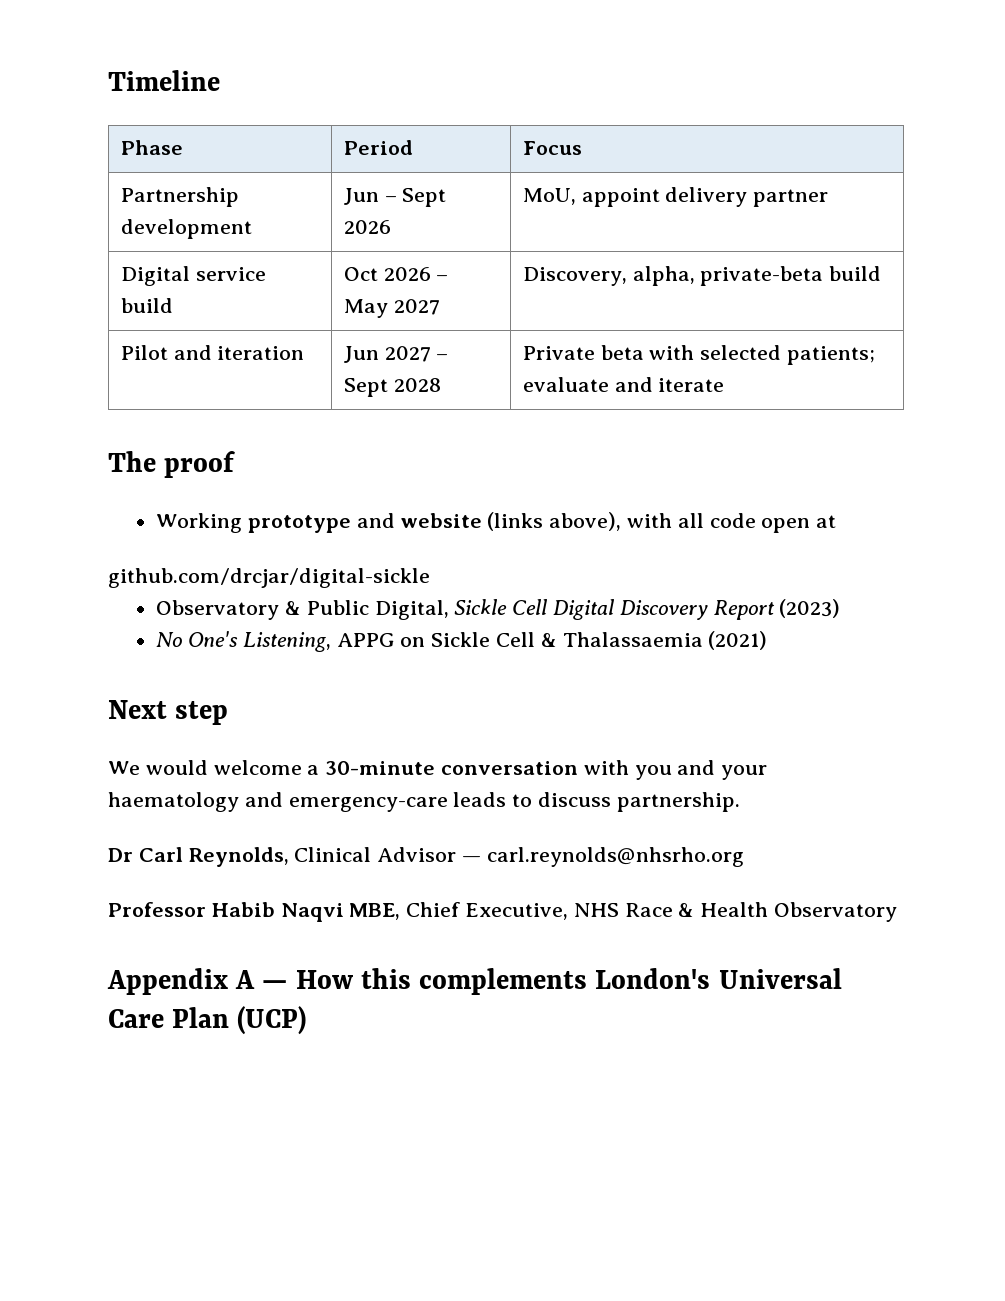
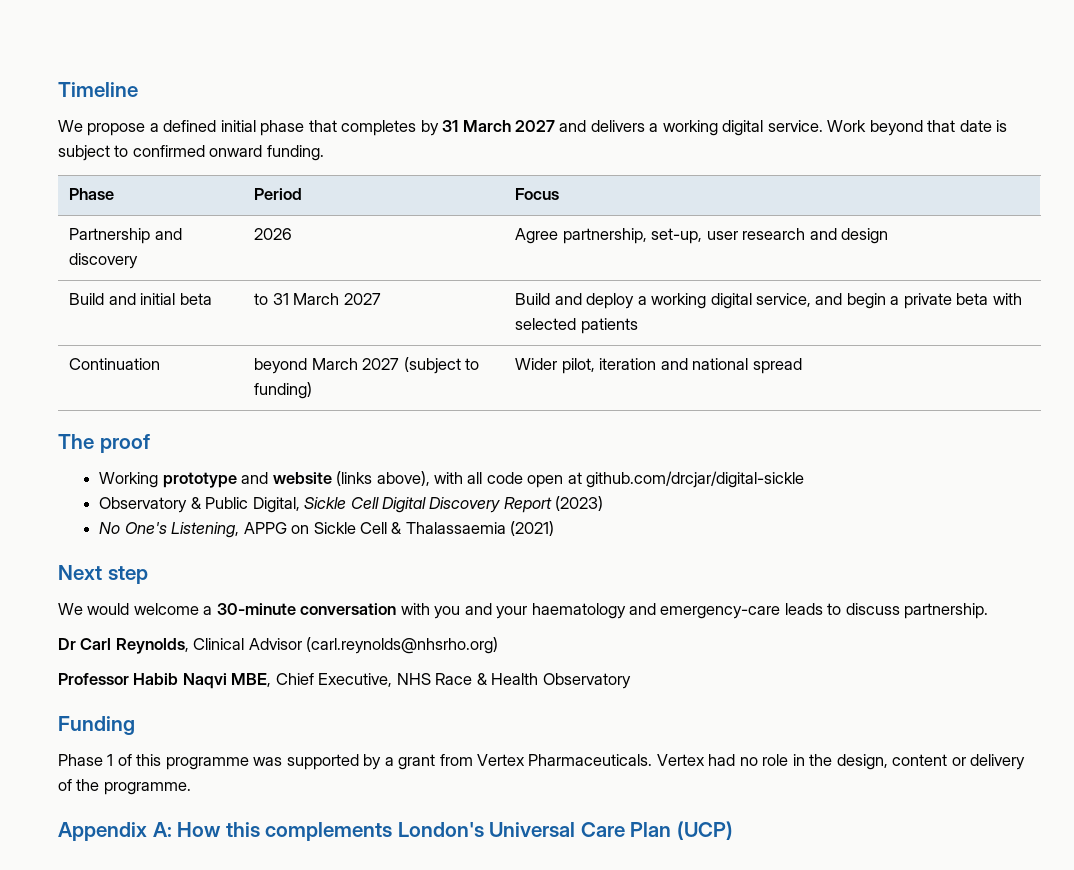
[120,140,183,155] [343,140,413,155] [522,141,582,155] [120,187,239,207] [120,219,252,239] [343,188,447,207] [343,220,391,234] [522,187,829,207] [120,266,266,286] [120,298,173,313] [343,267,449,281] [343,299,440,318] [522,266,882,286] [120,345,305,360] [343,346,449,363] [343,378,441,397] [522,345,876,365] [522,377,725,392] // Phase | Period | Focus // Partnership development | Jun – Sept 2026 | MoU, appoint delivery partner // Digital service build | Oct 2026 – May 2027 | Discovery, alpha, private-beta build // Pilot and iteration | Jun 2027 – Sept 2028 | Private beta with selected patients; evaluate and iterate -> [58,120,1008,136] [58,145,324,161] [69,188,115,200] [254,188,303,200] [515,188,560,200] [69,228,182,244] [69,253,139,269] [254,228,293,240] [515,228,888,244] [69,293,212,305] [254,293,381,305] [515,293,1022,309] [515,318,638,334] [69,358,161,370] [254,357,480,374] [254,382,313,399] [515,358,802,374] // We propose a defined initial phase that completes by 31 March 2027 and delivers a working digital service. Work beyond that date is subject to confirmed onward funding. // Phase | Period | Focus // Partnership and discovery | 2026 | Agree partnership, set-up, user research and design // Build and initial beta | to 31 March 2027 | Build and deploy a working digital service, and begin a private beta with selected patients // Continuation | beyond March 2027 (subject to funding) | Wider pilot, iteration and national spread
(837, 521) // -> (582, 478) none
[462,847,744,867] — carl.reynolds@nhsrho.org -> [306,637,499,654] (carl.reynolds@nhsrho.org)
(898, 912) none -> [58,716,135,735] [58,754,1026,770] [58,779,191,795] // Funding // Phase 1 of this programme was supported by a grant from Vertex Pharmaceuticals. Vertex had no role in the design, content or delivery of the programme.
[235,970,288,989] A — -> [152,822,172,837] A:

